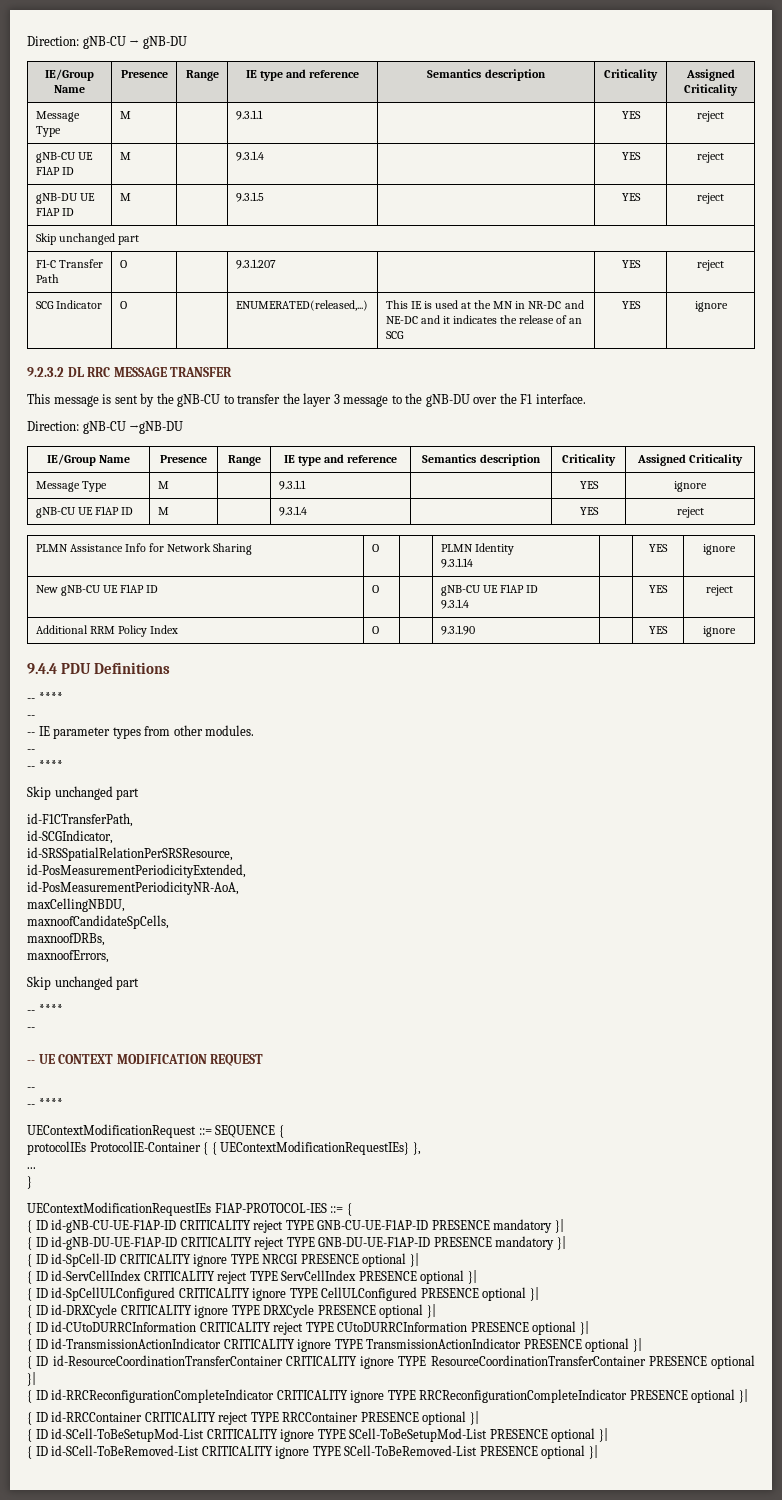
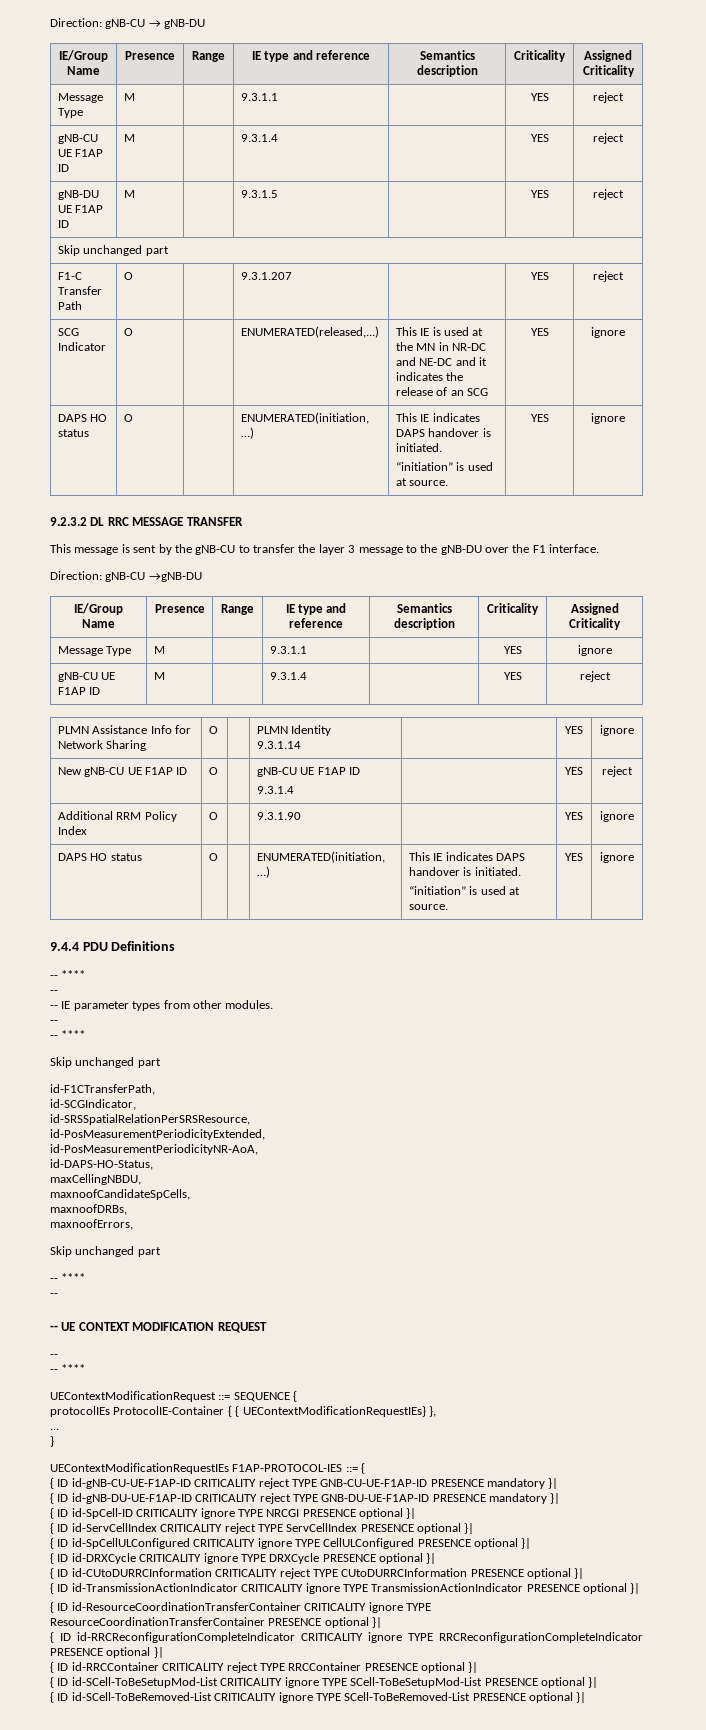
(728, 306) none -> [57,414,108,422] [57,429,89,437] [123,414,133,422] [240,412,369,424] [240,427,254,439] [395,413,480,422] [395,428,491,437] [395,443,442,452] [395,462,493,471] [395,478,449,486] [530,414,549,422] [591,413,625,424] // DAPS HO status | O | | ENUMERATED(initiation, …) | This IE indicates DAPS handover is initiated. // “initiation” is used at source. | YES | ignore
(736, 631) none -> [57,853,142,861] [208,853,218,861] [256,851,385,863] [256,866,270,878] [408,852,525,861] [408,867,521,876] [408,886,520,895] [408,904,448,910] [565,853,583,861] [600,852,634,863] // DAPS HO status | O | | ENUMERATED(initiation, …) | This IE indicates DAPS handover is initiated. // “initiation” is used at source. | YES | ignore
(239, 888) none -> [50,1159,153,1170] // id-DAPS-HO-Status,

